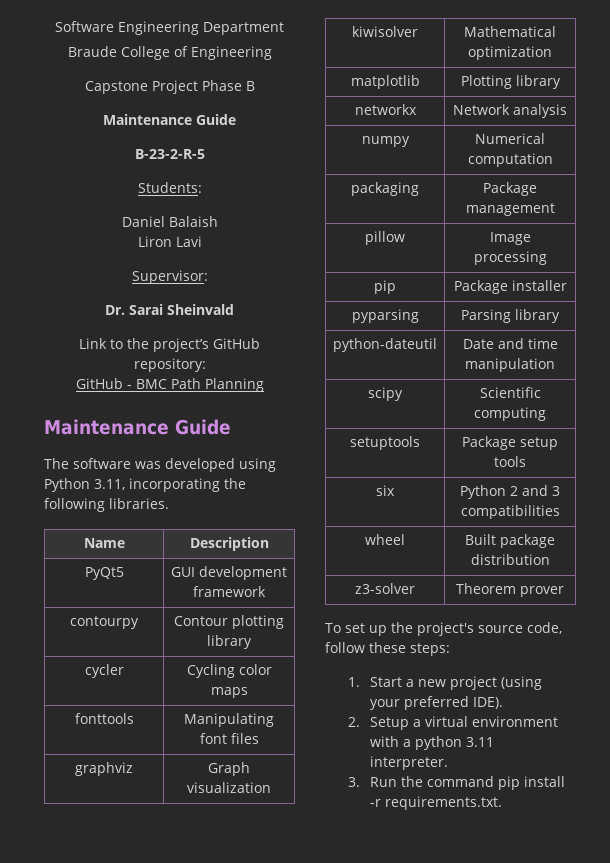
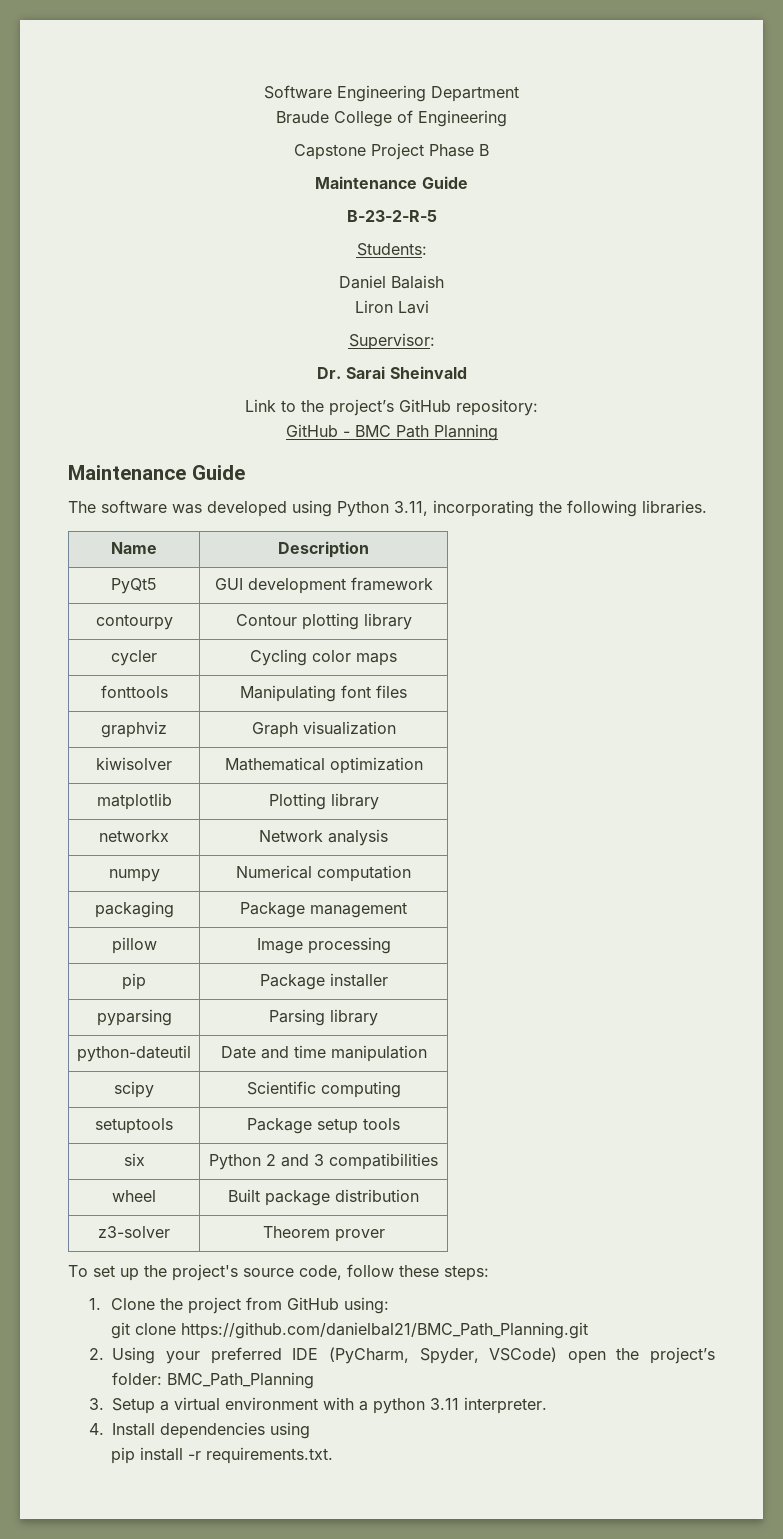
[370,676,543,690] [370,696,504,710] [347,717,360,727] Start a new project (using your preferred IDE). // 2. -> [110,1297,389,1314] [110,1322,588,1339] [89,1347,715,1364] [112,1372,315,1389] [89,1398,105,1410] Clone the project from GitHub using: // git clone https://github.com/danielbal21/BMC_Path_Planning.git // 2. Using your preferred IDE (PyCharm, Spyder, VSCode) open the project’s folder: BMC_Path_Planning // 3.
[347,776,495,787] 3. Run the command -> [89,1422,311,1439] 4. Install dependencies using //

